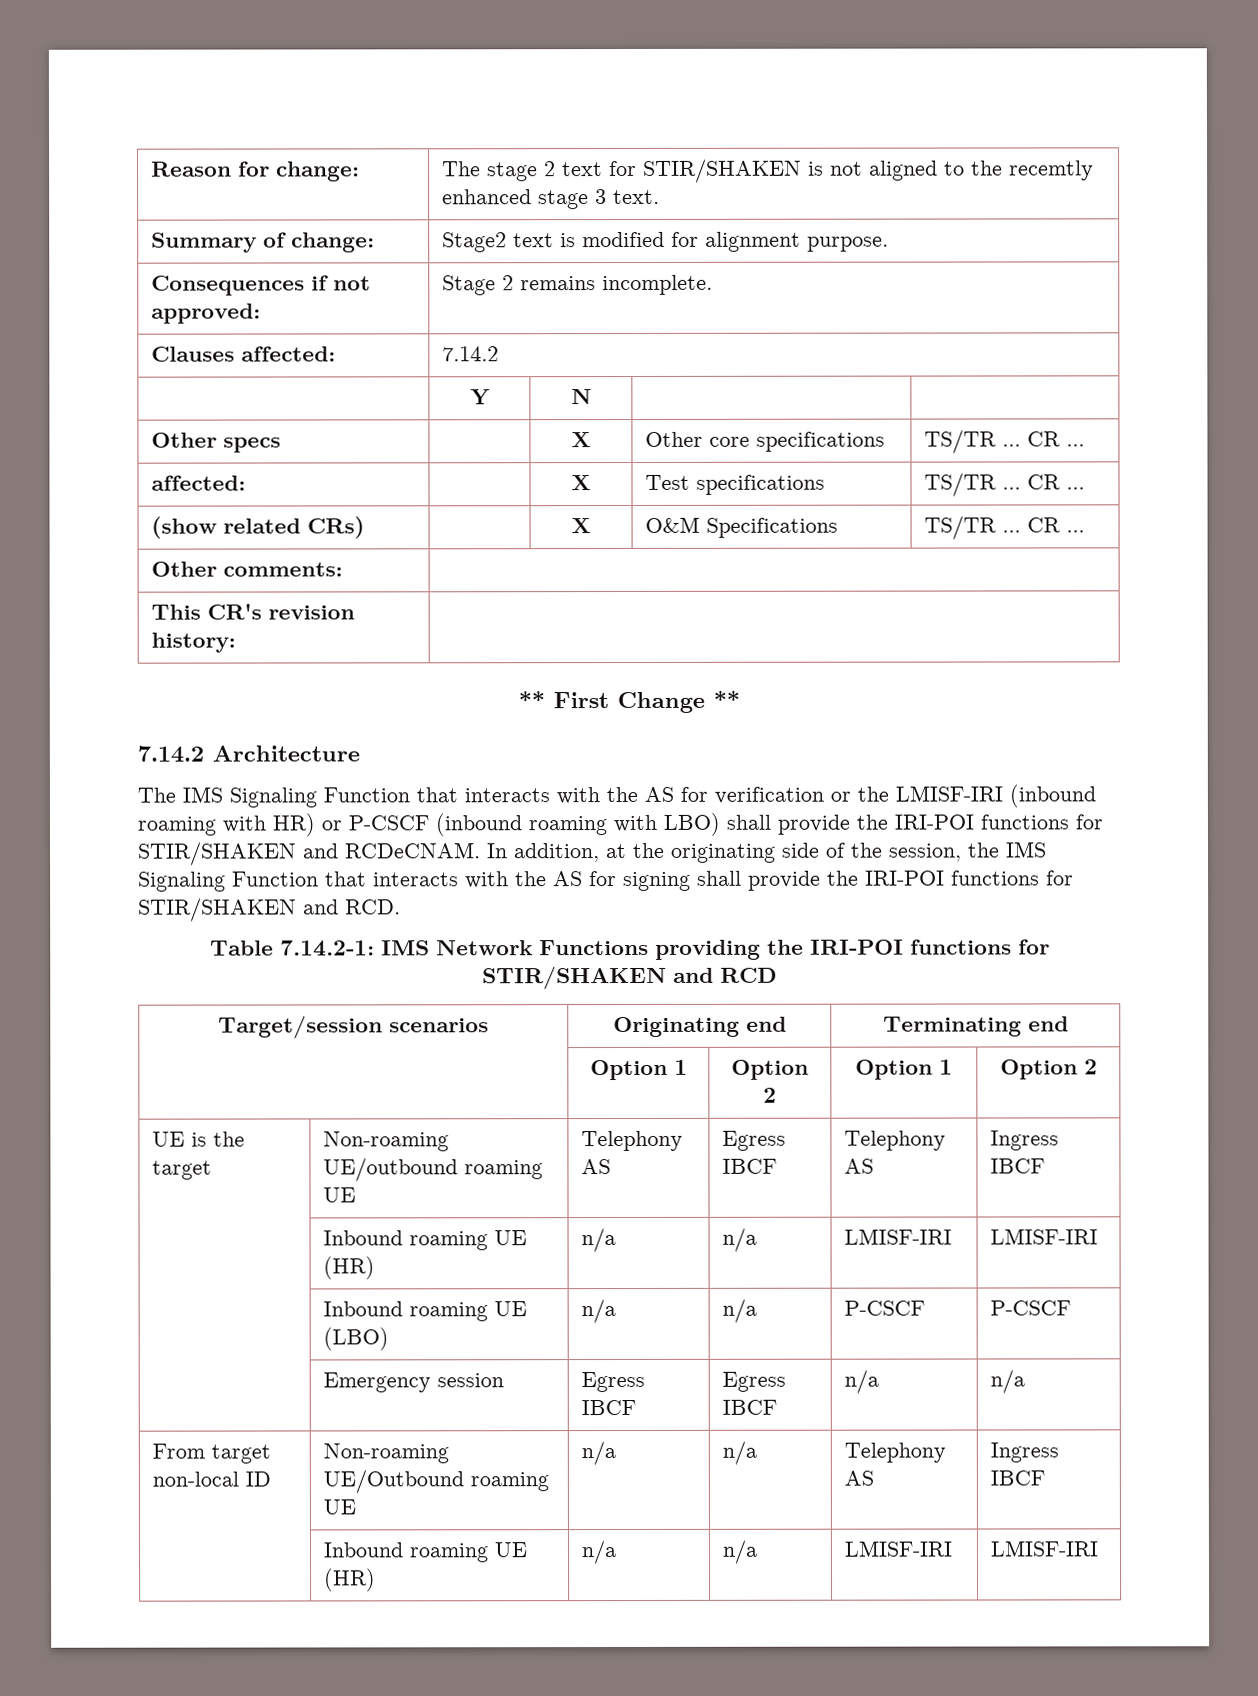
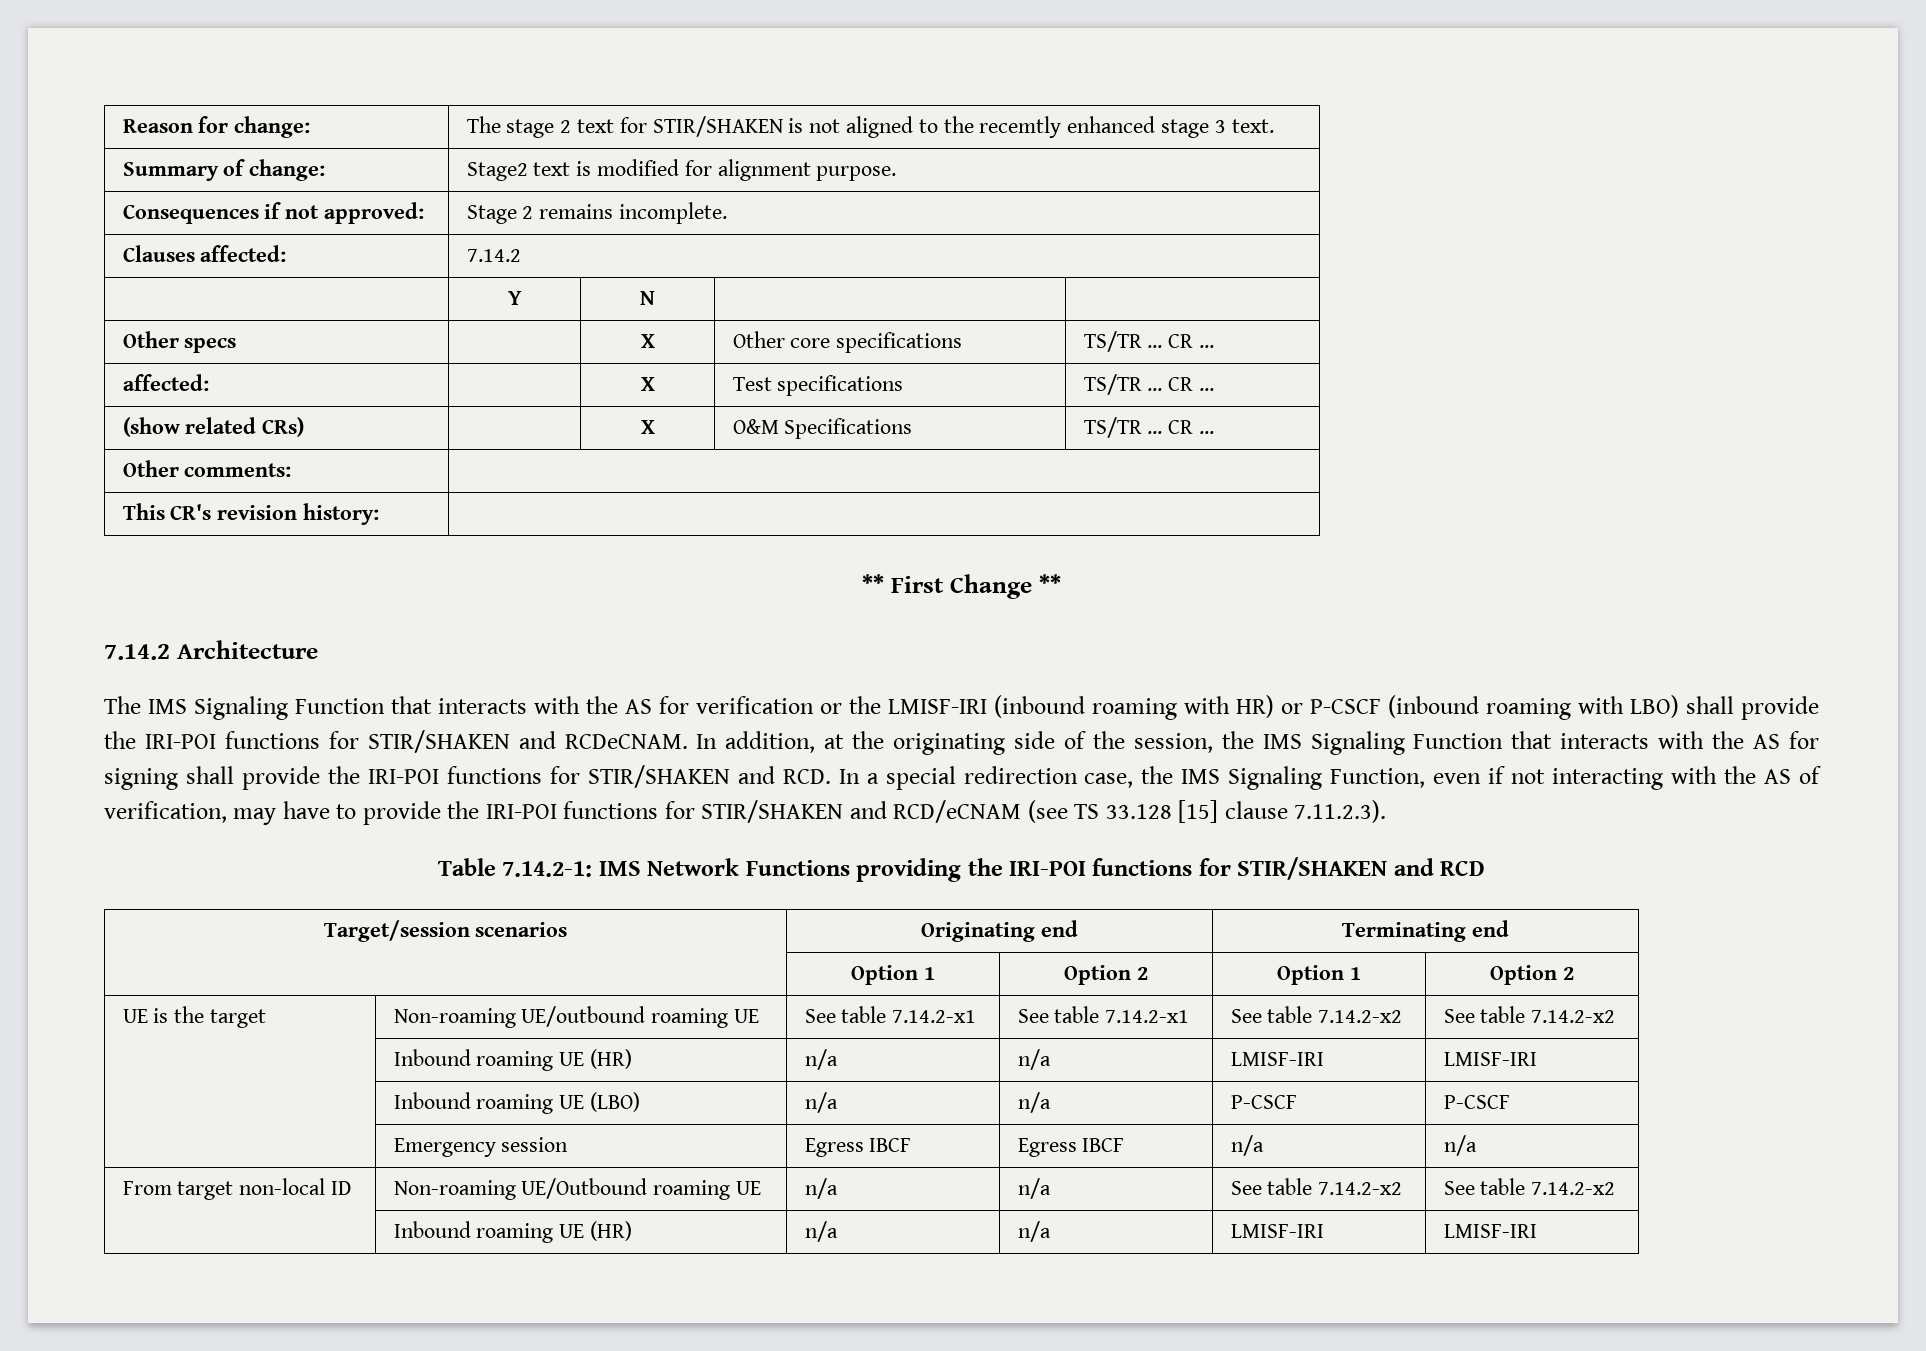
(401, 907) none -> [838,766,1822,790] [104,800,1387,825] In a special redirection case, the IMS Signaling Function, even if not interacting with the AS of verification, may have to provide the IRI-POI functions for STIR/SHAKEN and RCD/eCNAM (see TS 33.128 [15] clause 7.11.2.3).
[580,1130,683,1152] [580,1159,611,1175] [721,1130,786,1151] [721,1158,777,1174] [843,1130,946,1151] [843,1158,874,1174] [989,1130,1059,1151] [989,1158,1045,1174] Telephony AS | Egress IBCF | Telephony AS | Ingress IBCF -> [804,1006,977,1023] [1017,1006,1190,1023] [1230,1006,1403,1023] [1443,1006,1616,1023] See table 7.14.2-x1 | See table 7.14.2-x1 | See table 7.14.2-x2 | See table 7.14.2-x2
[843,1442,946,1463] [843,1470,874,1486] [989,1442,1059,1463] [989,1470,1045,1486] Telephony AS | Ingress IBCF -> [1230,1178,1403,1195] [1443,1178,1616,1195] See table 7.14.2-x2 | See table 7.14.2-x2

